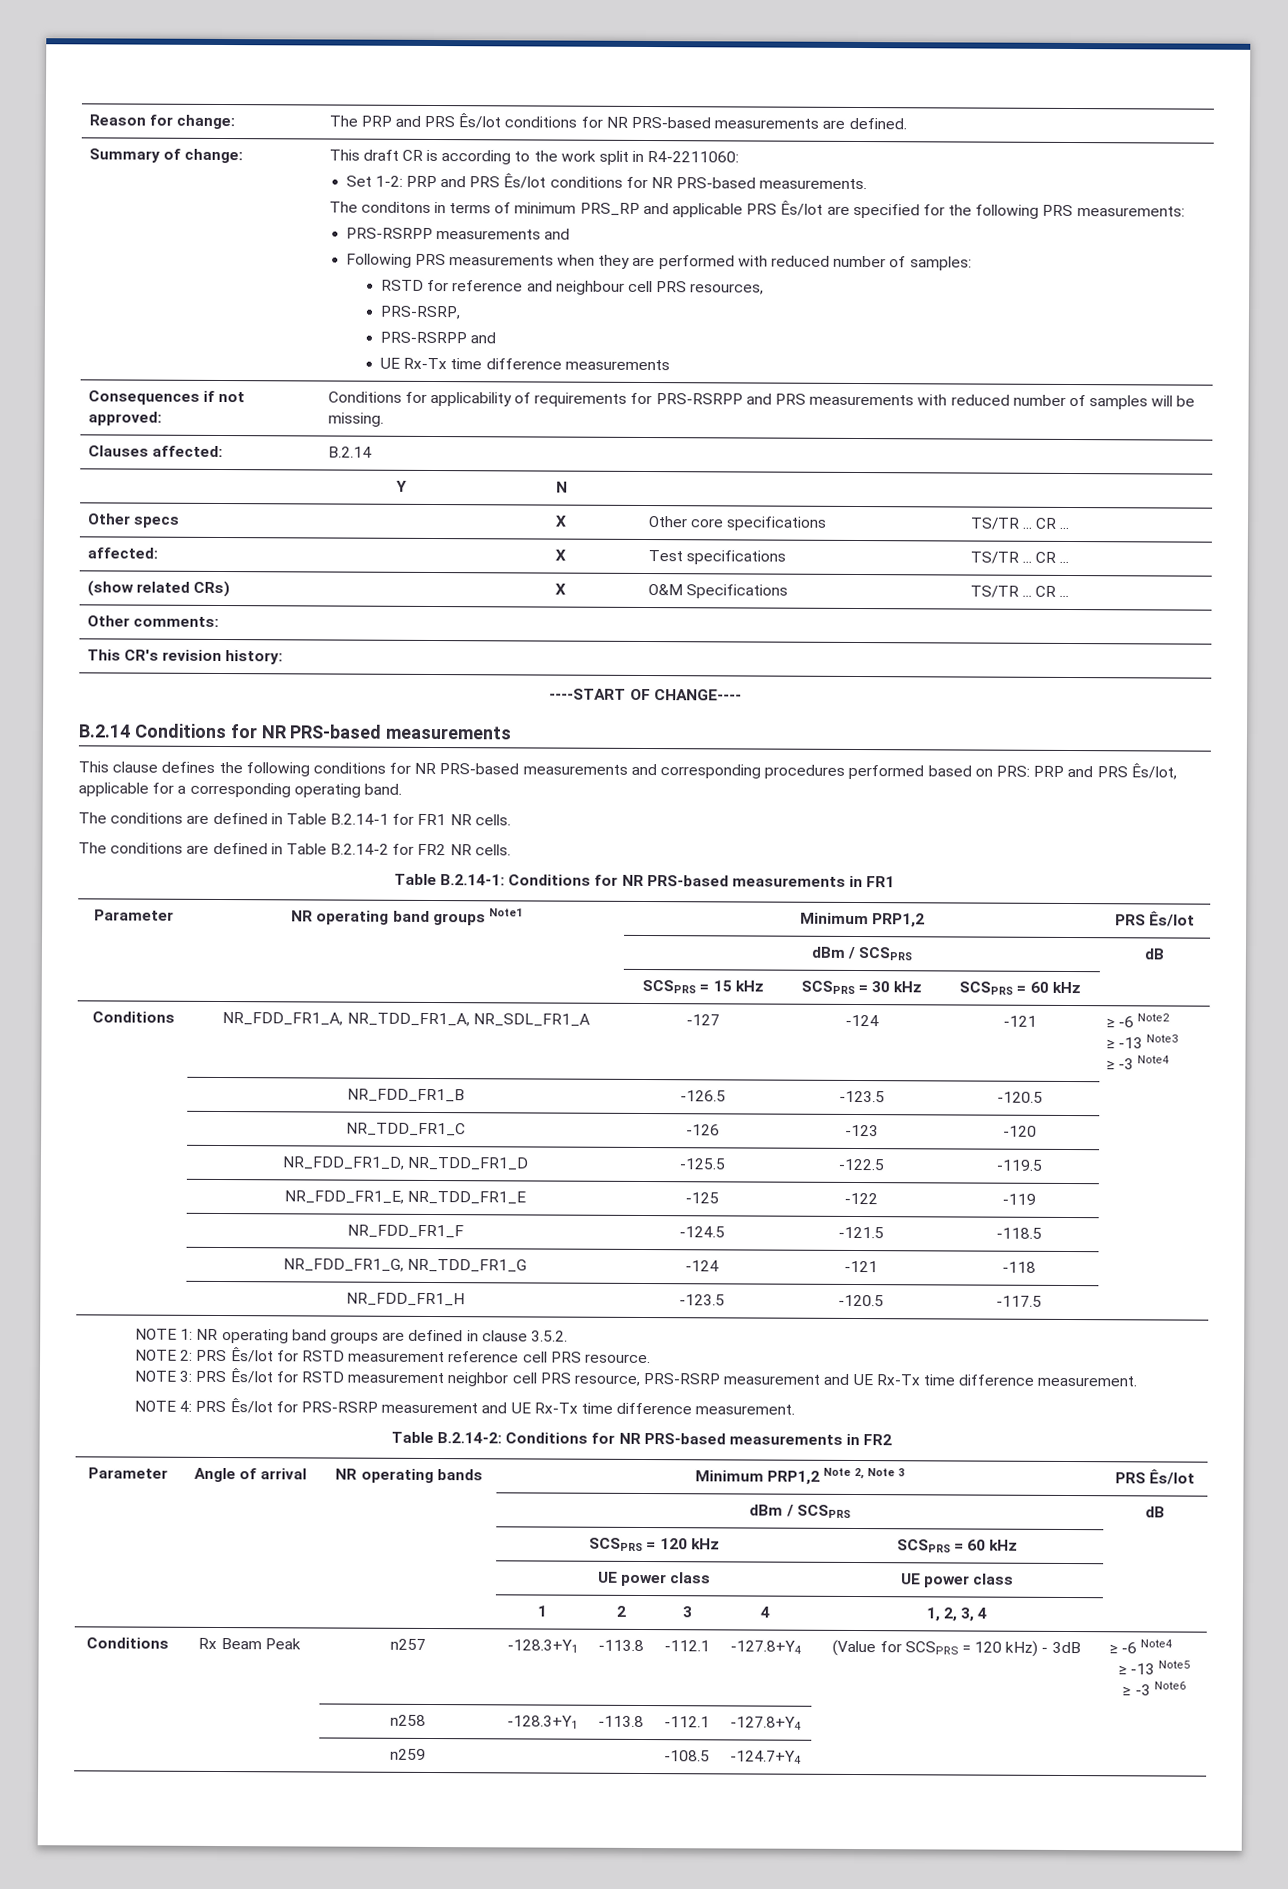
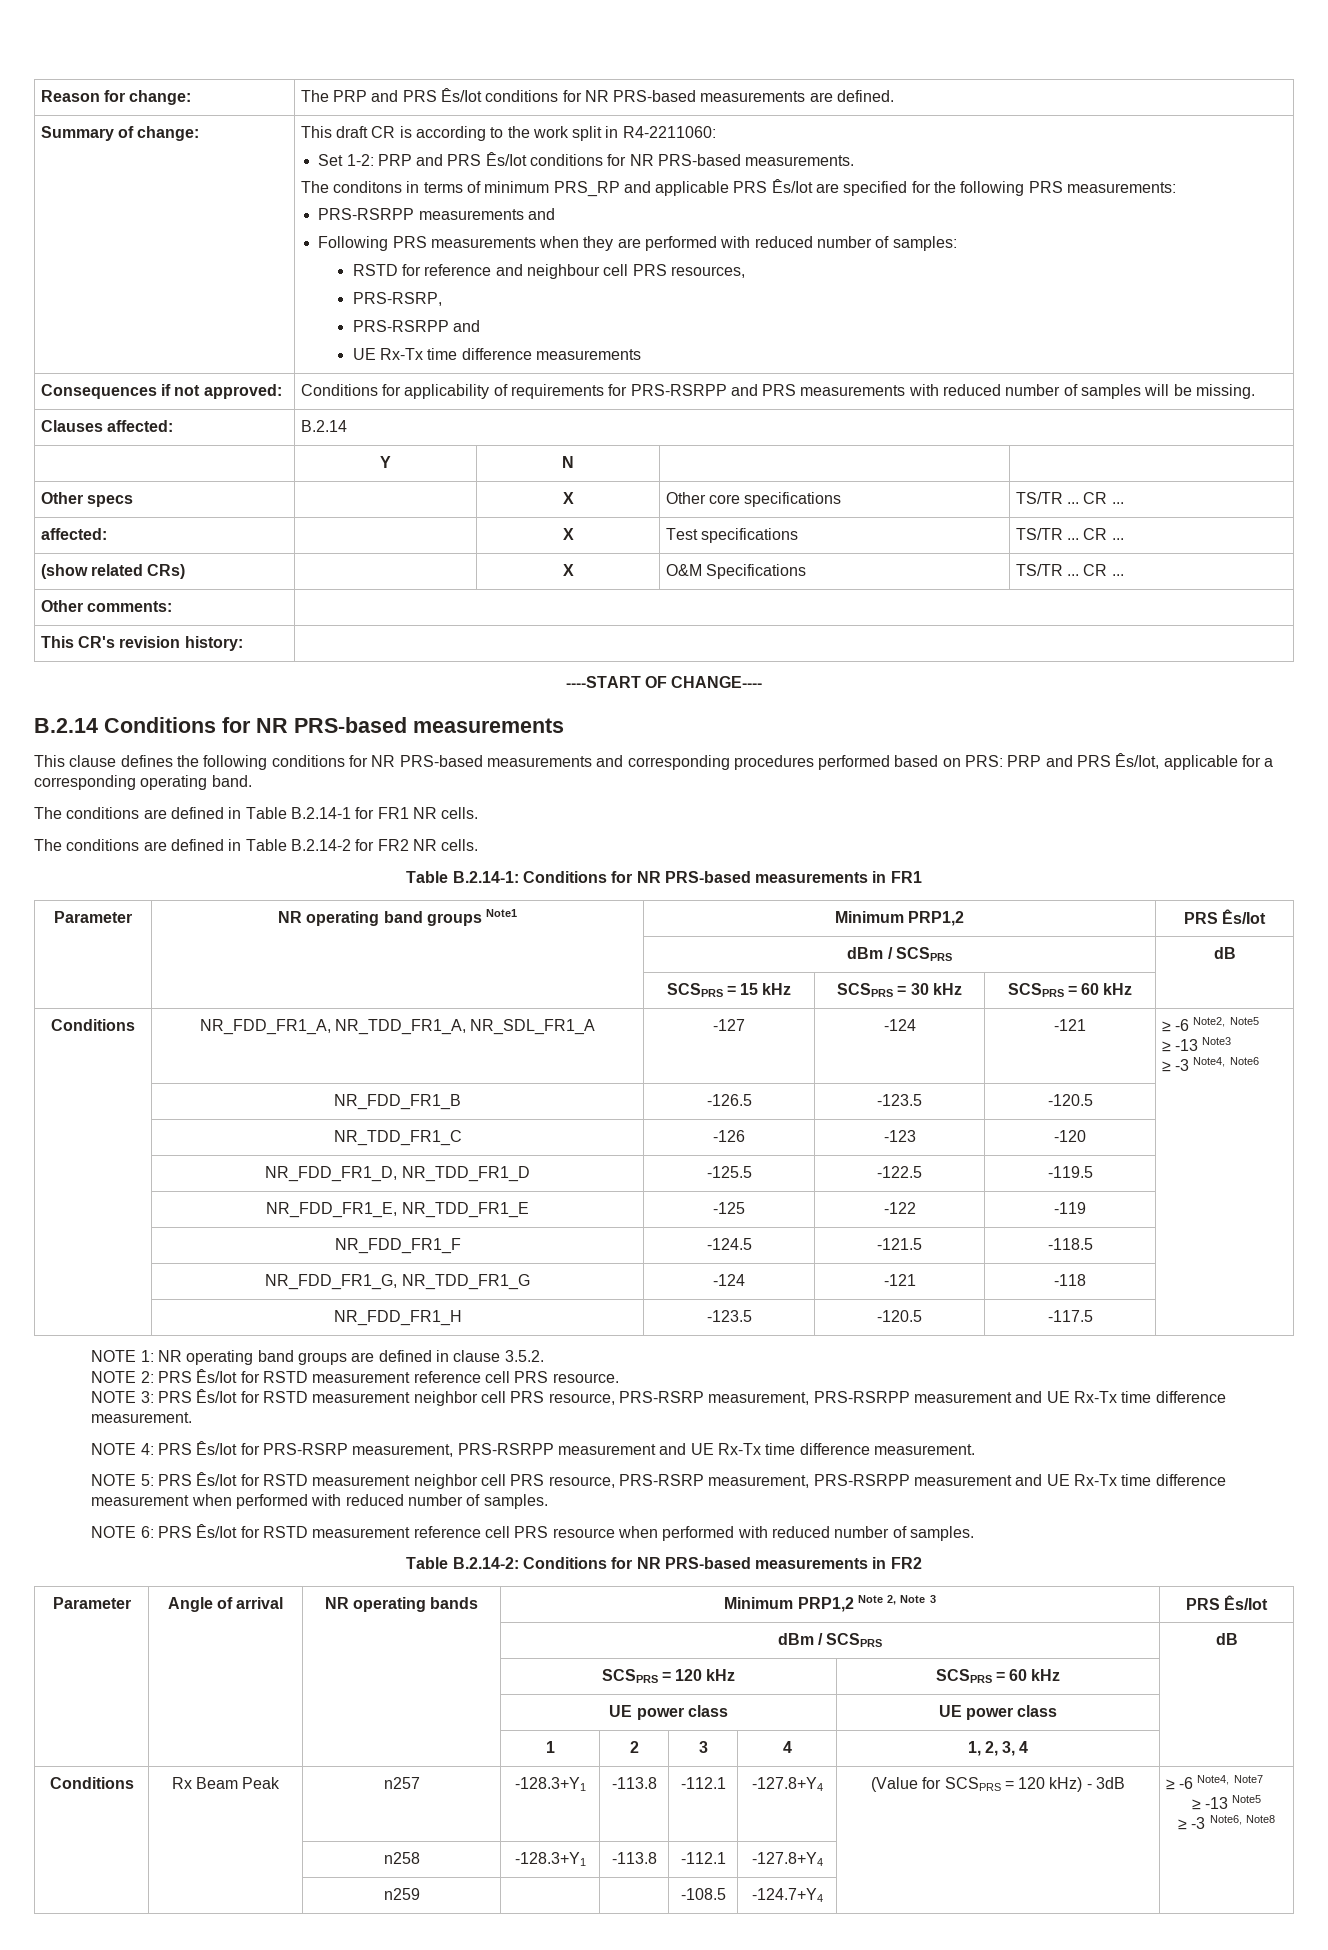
[1136,1013,1170,1022] Note2 -> [1193,1017,1259,1027] Note2, Note5
[1136,1055,1170,1064] Note4 -> [1193,1057,1259,1067] Note4, Note6
(721, 1379) none -> [708,1391,910,1405] measurement, PRS-RSRPP
[381,1402,796,1415] measurement and UE Rx-Tx time difference measurement. -> [352,1443,975,1457] [91,1472,1226,1489] [91,1494,548,1509] [91,1524,974,1541] measurement, PRS-RSRPP measurement and UE Rx-Tx time difference measurement. // NOTE 5: PRS Ês/Iot for RSTD measurement neighbor cell PRS resource, PRS-RSRP measurement, PRS-RSRPP measurement and UE Rx-Tx time difference measurement when performed with reduced number of samples. // NOTE 6: PRS Ês/Iot for RSTD measurement reference cell PRS resource when performed with reduced number of samples.
[1139,1639,1173,1648] Note4 -> [1197,1775,1263,1785] Note4, Note7
[1153,1681,1186,1690] Note6 -> [1209,1815,1275,1825] Note6, Note8

